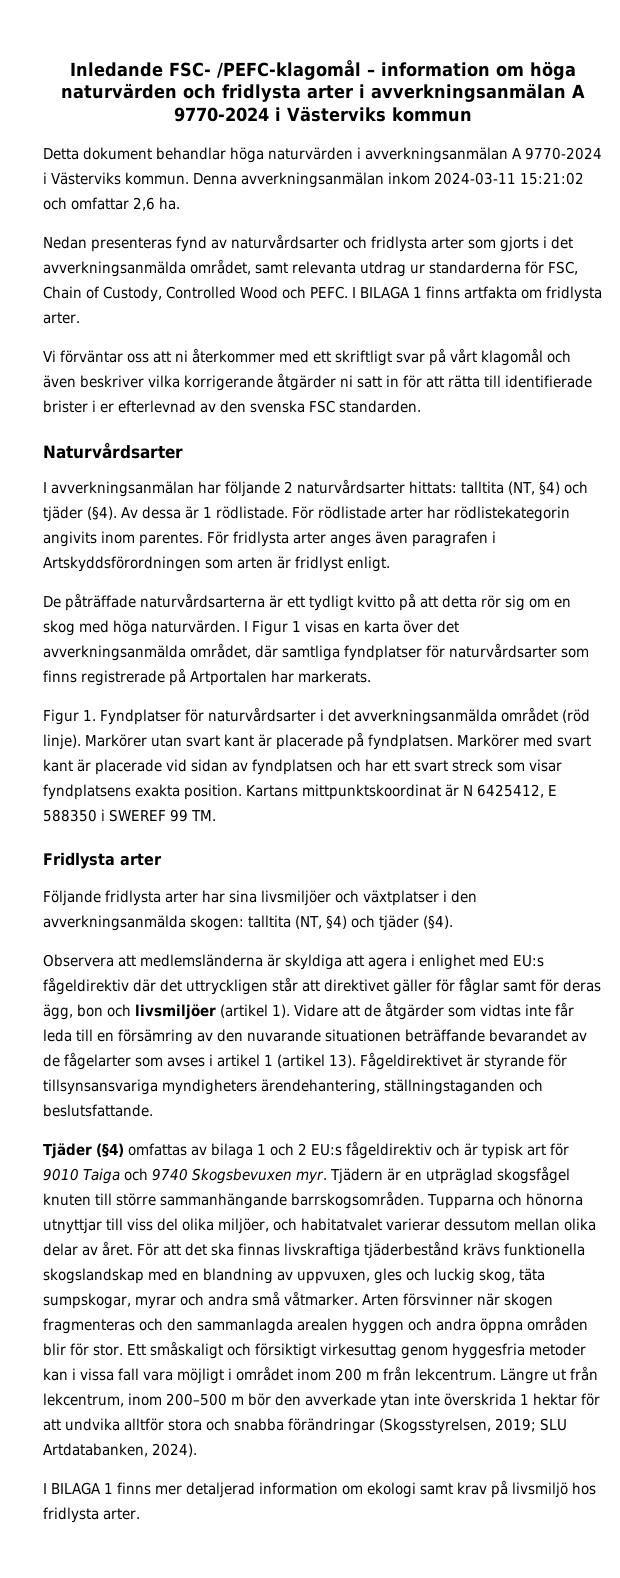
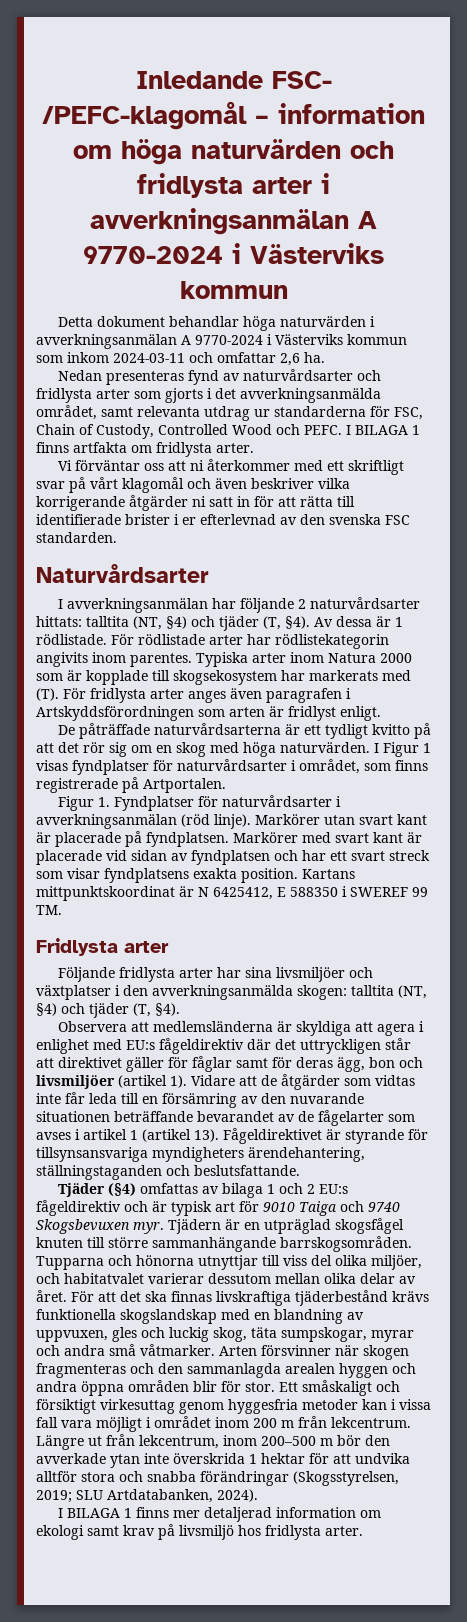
[124,172,384,188] kommun. Denna avverkningsanmälan -> [347,334,407,345] [36,355,63,363] kommun som
[519,172,584,185] 15:21:02 -> (185, 358) none
[87,506,117,520] (§4). -> [263,616,310,630] (T, §4).
(203, 539) none -> [196,652,412,667] [36,670,411,685] [36,688,59,701] Typiska arter inom Natura 2000 som är kopplade till skogsekosystem har markerats med (T).
[442,595,477,608] detta -> [58,742,79,753] det
[342,620,459,633] [43,643,340,661] en karta över det avverkningsanmälda området, där samtliga -> (68, 765) none
(557, 650) none -> [291,759,360,774] i området,
[190,670,371,686] Artportalen har markerats. -> [143,778,226,793] Artportalen.
[327,707,558,725] det avverkningsanmälda området -> [36,814,177,829] avverkningsanmälan
[423,915,453,929] (§4). -> [133,1003,180,1017] (T, §4).

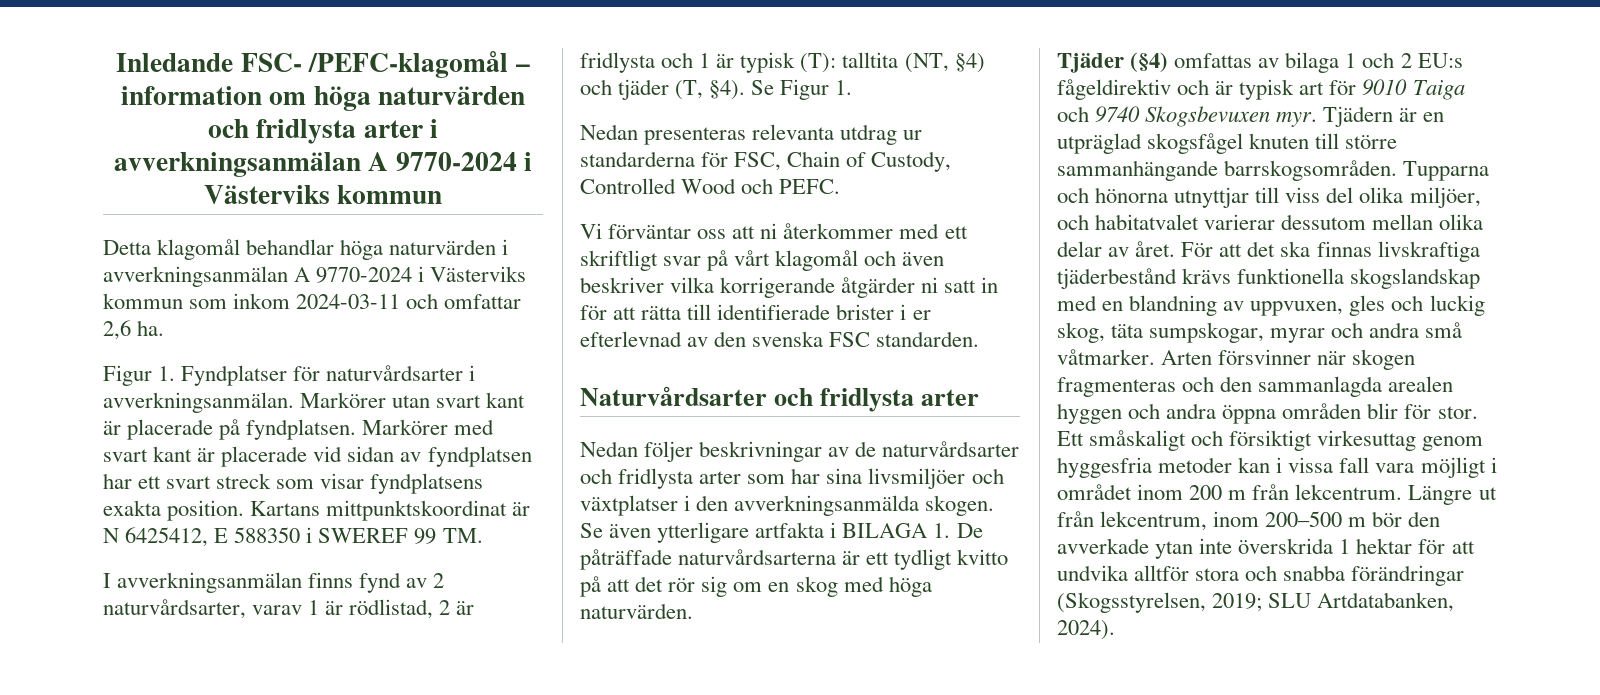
[96,316,165,327] dokument -> [157,239,241,260] klagomål
[57,369,381,385] [36,388,381,403] [36,405,133,420] Nedan presenteras fynd av naturvårdsarter och fridlysta arter som gjorts i det avverkningsanmälda området, samt -> [103,365,476,386] [103,392,526,413] [103,419,495,440] [103,446,532,467] [103,473,484,494] [103,500,531,521] [103,527,483,547] [103,572,445,593] [103,599,475,619] [580,52,985,73] [580,79,853,100] [580,124,747,145] Figur 1. Fyndplatser för naturvårdsarter i avverkningsanmälan. Markörer utan svart kant är placerade på fyndplatsen. Markörer med svart kant är placerade vid sidan av fyndplatsen har ett svart streck som visar fyndplatsens exakta position. Kartans mittpunktskoordinat är N 6425412, E 588350 i SWEREF 99 TM. // I avverkningsanmälan finns fynd av 2 naturvårdsarter, varav 1 är rödlistad, 2 är fridlysta och 1 är typisk (T): talltita (NT, §4) och tjäder (T, §4). Se Figur 1. // Nedan presenteras
[346,425,420,435] [36,442,254,457] I BILAGA 1 finns artfakta om fridlysta arter. -> (841, 186) none
[57,597,420,613] [36,616,403,631] [36,634,389,649] [36,652,412,667] [36,670,411,685] [36,688,351,703] [36,706,381,721] // I avverkningsanmälan har följande 2 naturvårdsarter hittats: talltita (NT, §4) och tjäder (T, §4). Av dessa är 1 rödlistade. För rödlistade arter har rödlistekategorin angivits inom parentes. Typiska arter inom Natura 2000 som är kopplade till skogsekosystem har markerats med (T). För fridlysta arter anges även paragrafen i Artskyddsförordningen som arten är fridlyst enligt. // -> [774,388,980,412] [580,441,1020,462] [580,468,1004,489] [580,495,995,516] [580,522,951,543] och fridlysta arter // Nedan följer beskrivningar av de naturvårdsarter och fridlysta arter som har sina livsmiljöer och växtplatser i den avverkningsanmälda skogen. Se även ytterligare artfakta i BILAGA 1.
[374,742,431,757] [36,759,428,775] [36,777,226,793] [57,795,341,811] [36,814,427,829] [36,831,422,847] [36,850,430,865] [36,868,355,883] [36,886,428,901] [36,905,62,915] [36,938,169,956] [57,967,373,982] [36,985,427,1000] [36,1003,180,1018] [57,1021,424,1036] [36,1038,411,1054] [36,1056,423,1072] [36,1074,415,1090] [36,1092,364,1108] [36,1110,415,1126] [36,1128,428,1144] [36,1147,365,1162] [36,1165,300,1180] I Figur 1 visas fyndplatser för naturvårdsarter i området, som finns registrerade på Artportalen. // Figur 1. Fyndplatser för naturvårdsarter i avverkningsanmälan (röd linje). Markörer utan svart kant är placerade på fyndplatsen. Markörer med svart kant är placerade vid sidan av fyndplatsen och har ett svart streck som visar fyndplatsens exakta position. Kartans mittpunktskoordinat är N 6425412, E 588350 i SWEREF 99 TM. // Fridlysta arter // Följande fridlysta arter har sina livsmiljöer och växtplatser i den avverkningsanmälda skogen: talltita (NT, §4) och tjäder (T, §4). // Observera att medlemsländerna är skyldiga att agera i enlighet med EU:s fågeldirektiv där det uttryckligen står att direktivet gäller för fåglar samt för deras ägg, bon och livsmiljöer (artikel 1). Vidare att de åtgärder som vidtas inte får leda till en försämring av den nuvarande situationen beträffande bevarandet av de fågelarter som avses i artikel 1 (artikel 13). Fågeldirektivet är styrande för tillsynsansvariga myndigheters ärendehantering, ställningstaganden och beslutsfattande. -> (693, 611) none
[57,1507,381,1522] [36,1524,363,1540] // I BILAGA 1 finns mer detaljerad information om ekologi samt krav på livsmiljö hos fridlysta arter. -> (1115, 630) none

